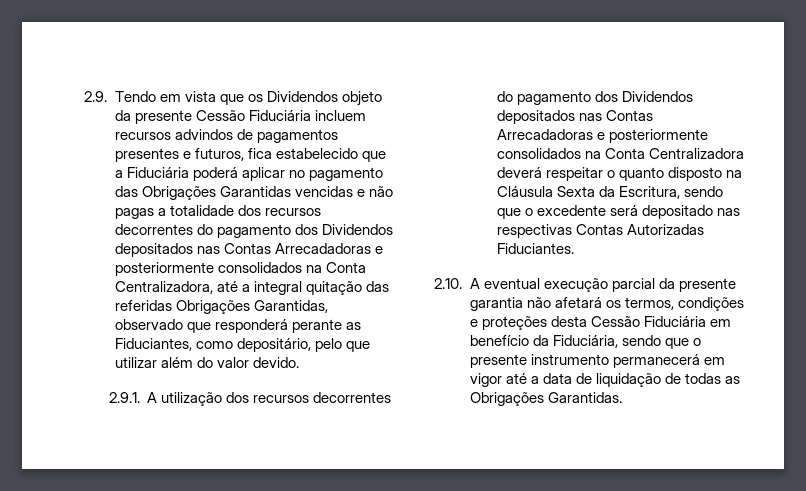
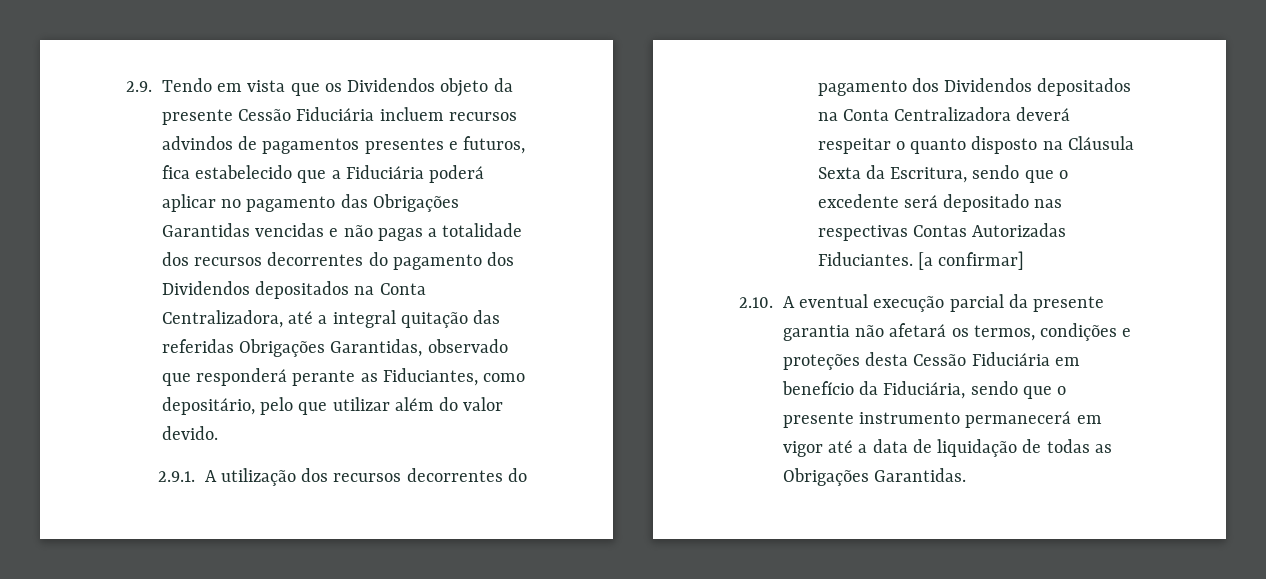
[196,243,383,254] [114,262,302,276] nas Contas Arrecadadoras e posteriormente consolidados -> (350, 290) none
[579,110,654,121] [497,129,709,143] [497,148,582,159] nas Contas Arrecadadoras e posteriormente consolidados -> (1132, 87) none
(575, 248) none -> [917,251,1025,270] [a confirmar]

